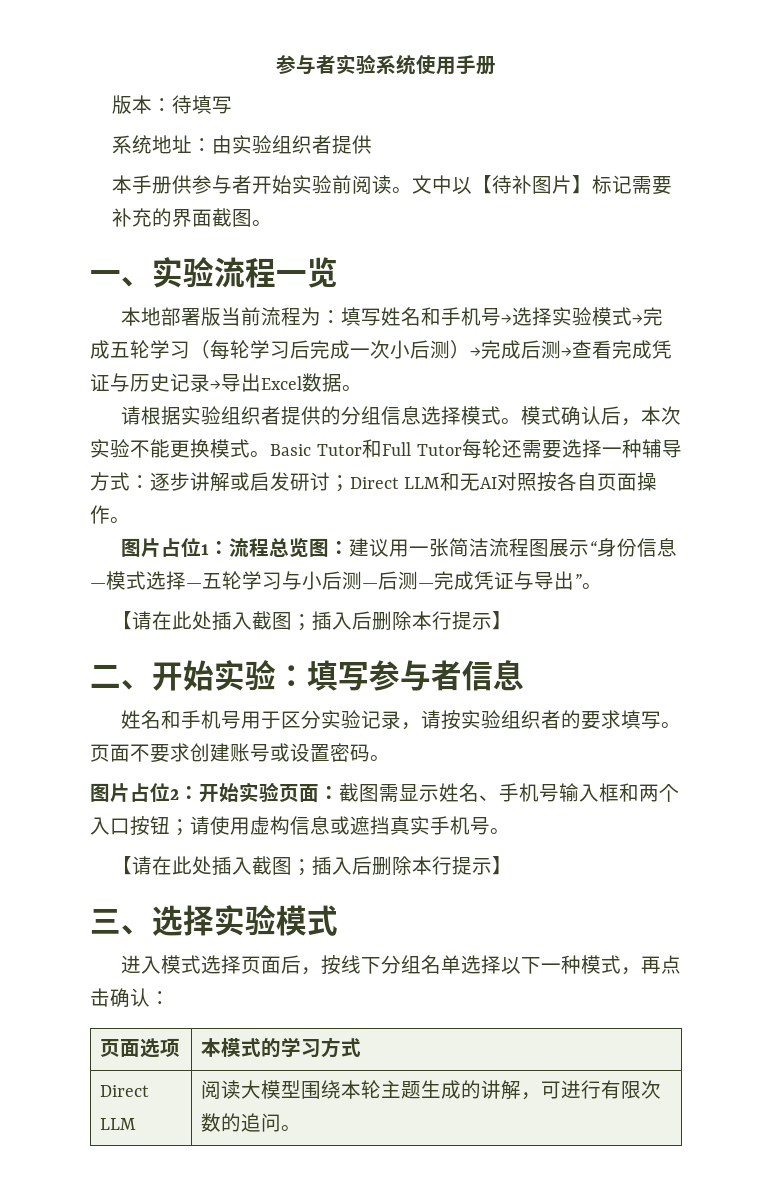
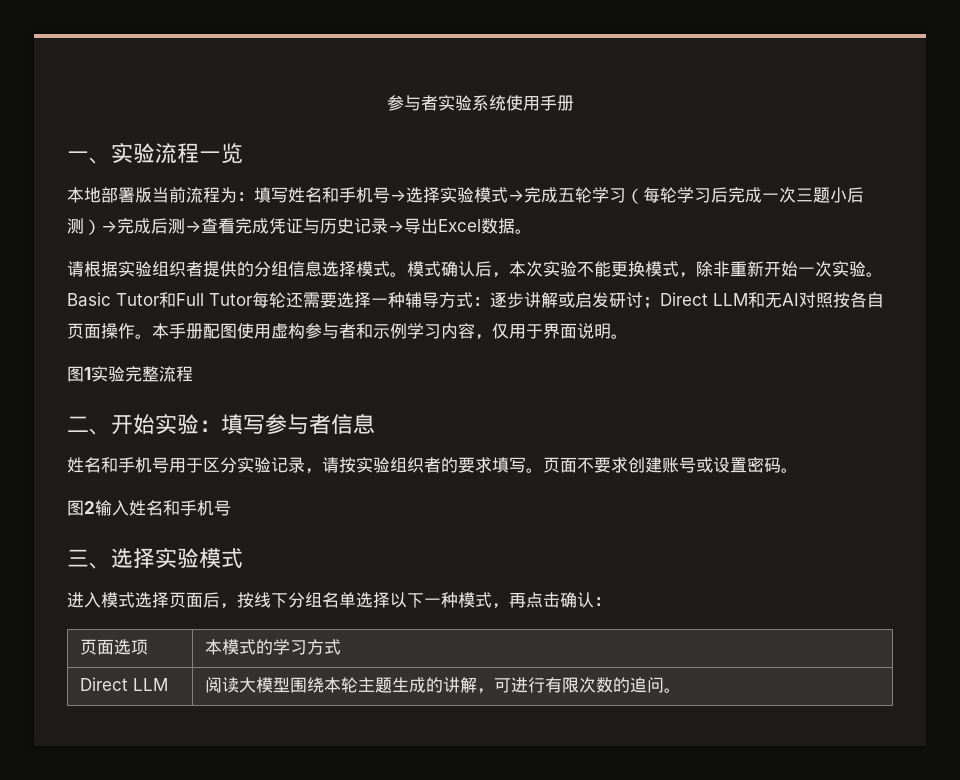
[111,95,232,114] [111,135,372,154] [111,175,672,195] [111,208,272,227] // 版本：待填写 // 系统地址：由实验组织者提供 // 本手册供参与者开始实验前阅读。文中以【待补图片】标记需要补充的界面截图。 -> (574, 103) none
(390, 349) none -> [796,187,830,203] 三题
(250, 448) none -> [679,261,866,278] ，除非重新开始一次实验
[120,538,677,558] [90,571,602,590] [111,611,512,631] // 图片占位1：流程总览图：建议用一张简洁流程图展示“身份信息—模式选择—五轮学习与小后测—后测—完成凭证与导出”。 // 【请在此处插入截图；插入后删除本行提示】 -> [152,323,628,340] [67,366,193,382] 本手册配图使用虚构参与者和示例学习内容，仅用于界面说明。 // 图1实验完整流程
[110,782,679,802] [90,816,510,836] [111,856,512,876] 片占位2：开始实验页面：截图需显示姓名、手机号输入框和两个入口按钮；请使用虚构信息或遮挡真实手机号。 // 【请在此处插入截图；插入后删除本行提示】 -> [84,500,231,516] 2输入姓名和手机号

